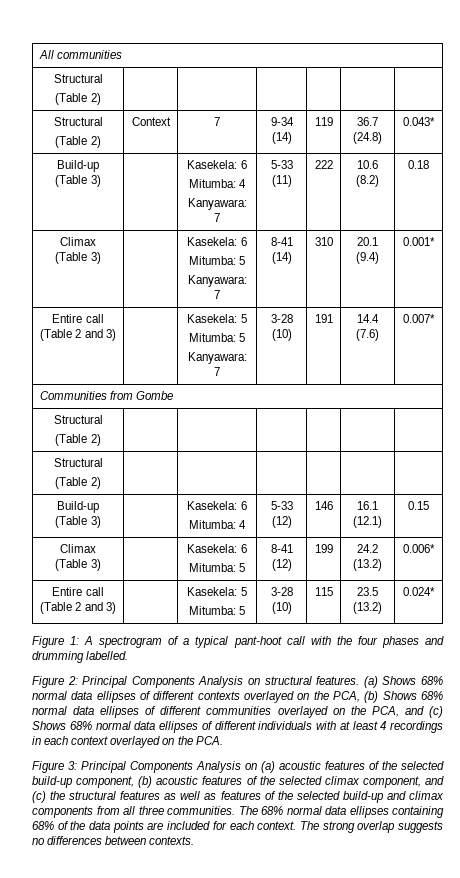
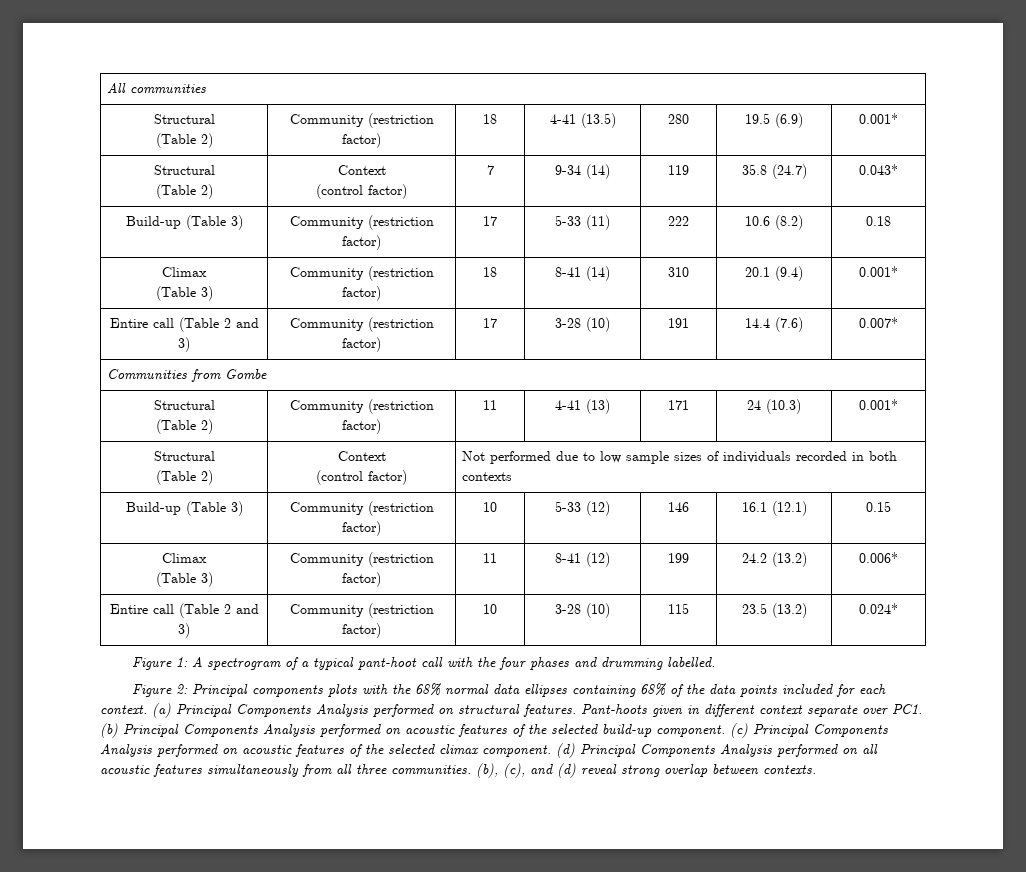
[53,117,103,126] [55,136,101,148] [131,117,171,126] | | | | | // Structural // (Table 2) | Context -> [289,113,434,128] [342,133,381,148] [483,114,497,124] [549,113,616,128] [668,114,689,124] [745,113,803,128] [859,113,898,124] [153,165,215,175] [155,184,213,199] [337,165,386,175] [316,184,407,199] Community (restriction factor) | 18 | 4-41 (13.5) | 280 | 19.5 (6.9) | 0.001* // Structural // (Table 2) | Context // (control factor)
[357,117,378,126] [353,132,382,144] 36.7 (24.8) -> [741,164,807,179] 35.8 (24.7)
[187,160,247,169] [188,179,247,188] [187,198,247,210] [214,213,220,222] | Kasekela: 6 // Mitumba: 4 // Kanyawara: 7 -> [289,215,434,230] [342,235,381,250] [483,216,497,226] Community (restriction factor) | 17
[187,237,247,246] [188,256,246,265] [187,275,247,287] [214,290,220,299] | Kasekela: 6 // Mitumba: 5 // Kanyawara: 7 -> [289,266,434,281] [342,286,381,301] [483,267,497,277] Community (restriction factor) | 18
[187,314,247,323] [188,333,246,342] [187,352,247,364] [214,367,220,376] | Kasekela: 5 // Mitumba: 5 // Kanyawara: 7 -> [289,317,434,332] [342,337,381,352] [483,318,497,328] Community (restriction factor) | 17
[53,458,103,467] [55,477,101,489] [57,501,99,513] [55,516,101,528] [187,501,247,510] [188,520,247,529] | | | | | // Structural // (Table 2) | | | | | | // Build-up (Table 3) | | Kasekela: 6 // Mitumba: 4 -> [289,399,434,414] [342,419,381,434] [483,400,497,410] [555,399,610,414] [668,400,689,410] [747,399,801,414] [859,399,898,410] [153,451,215,461] [155,470,213,485] [337,451,386,461] [316,470,407,485] [461,451,897,464] [461,472,512,481] [125,501,243,516] [289,501,434,516] [342,521,381,536] [483,502,497,512] Community (restriction factor) | 11 | 4-41 (13) | 171 | 24 (10.3) | 0.001* // Structural // (Table 2) | Context // (control factor) | Not performed due to low sample sizes of individuals recorded in both contexts // Build-up (Table 3) | Community (restriction factor) | 10
[187,544,247,553] [188,563,246,572] | Kasekela: 6 // Mitumba: 5 -> [289,552,434,567] [342,572,381,587] [483,553,497,563] Community (restriction factor) | 11
[187,587,247,596] [188,606,246,615] | Kasekela: 5 // Mitumba: 5 -> [289,603,434,618] [342,623,381,638] [483,604,497,614] Community (restriction factor) | 10
[131,676,444,688] [32,691,443,703] [32,706,443,718] [32,721,443,733] [32,736,223,748] [32,761,444,773] [32,776,444,788] [32,791,444,803] [32,806,258,818] Components Analysis on structural features. (a) Shows 68% normal data ellipses of different contexts overlayed on the PCA, (b) Shows 68% normal data ellipses of different communities overlayed on the PCA, and (c) Shows 68% normal data ellipses of different individuals with at least 4 recordings in each context overlayed on the PCA. // Figure 3: Principal Components Analysis on (a) acoustic features of the selected build-up component, (b) acoustic features of the selected climax component, and (c) the structural features as well as features of the selected build-up and climax components from all three communities. The -> [252,684,412,697] components plots with the
[147,822,164,830] are -> (778, 691) none
[299,821,443,833] [32,836,103,845] The strong overlap suggests no differences -> [152,703,922,718] [100,723,888,738] [100,743,878,758] [100,763,708,778] (a) Principal Components Analysis performed on structural features. Pant-hoots given in different context separate over PC1. (b) Principal Components Analysis performed on acoustic features of the selected build-up component. (c) Principal Components Analysis performed on acoustic features of the selected climax component. (d) Principal Components Analysis performed on all acoustic features simultaneously from all three communities. (b), (c), and (d) reveal strong overlap

